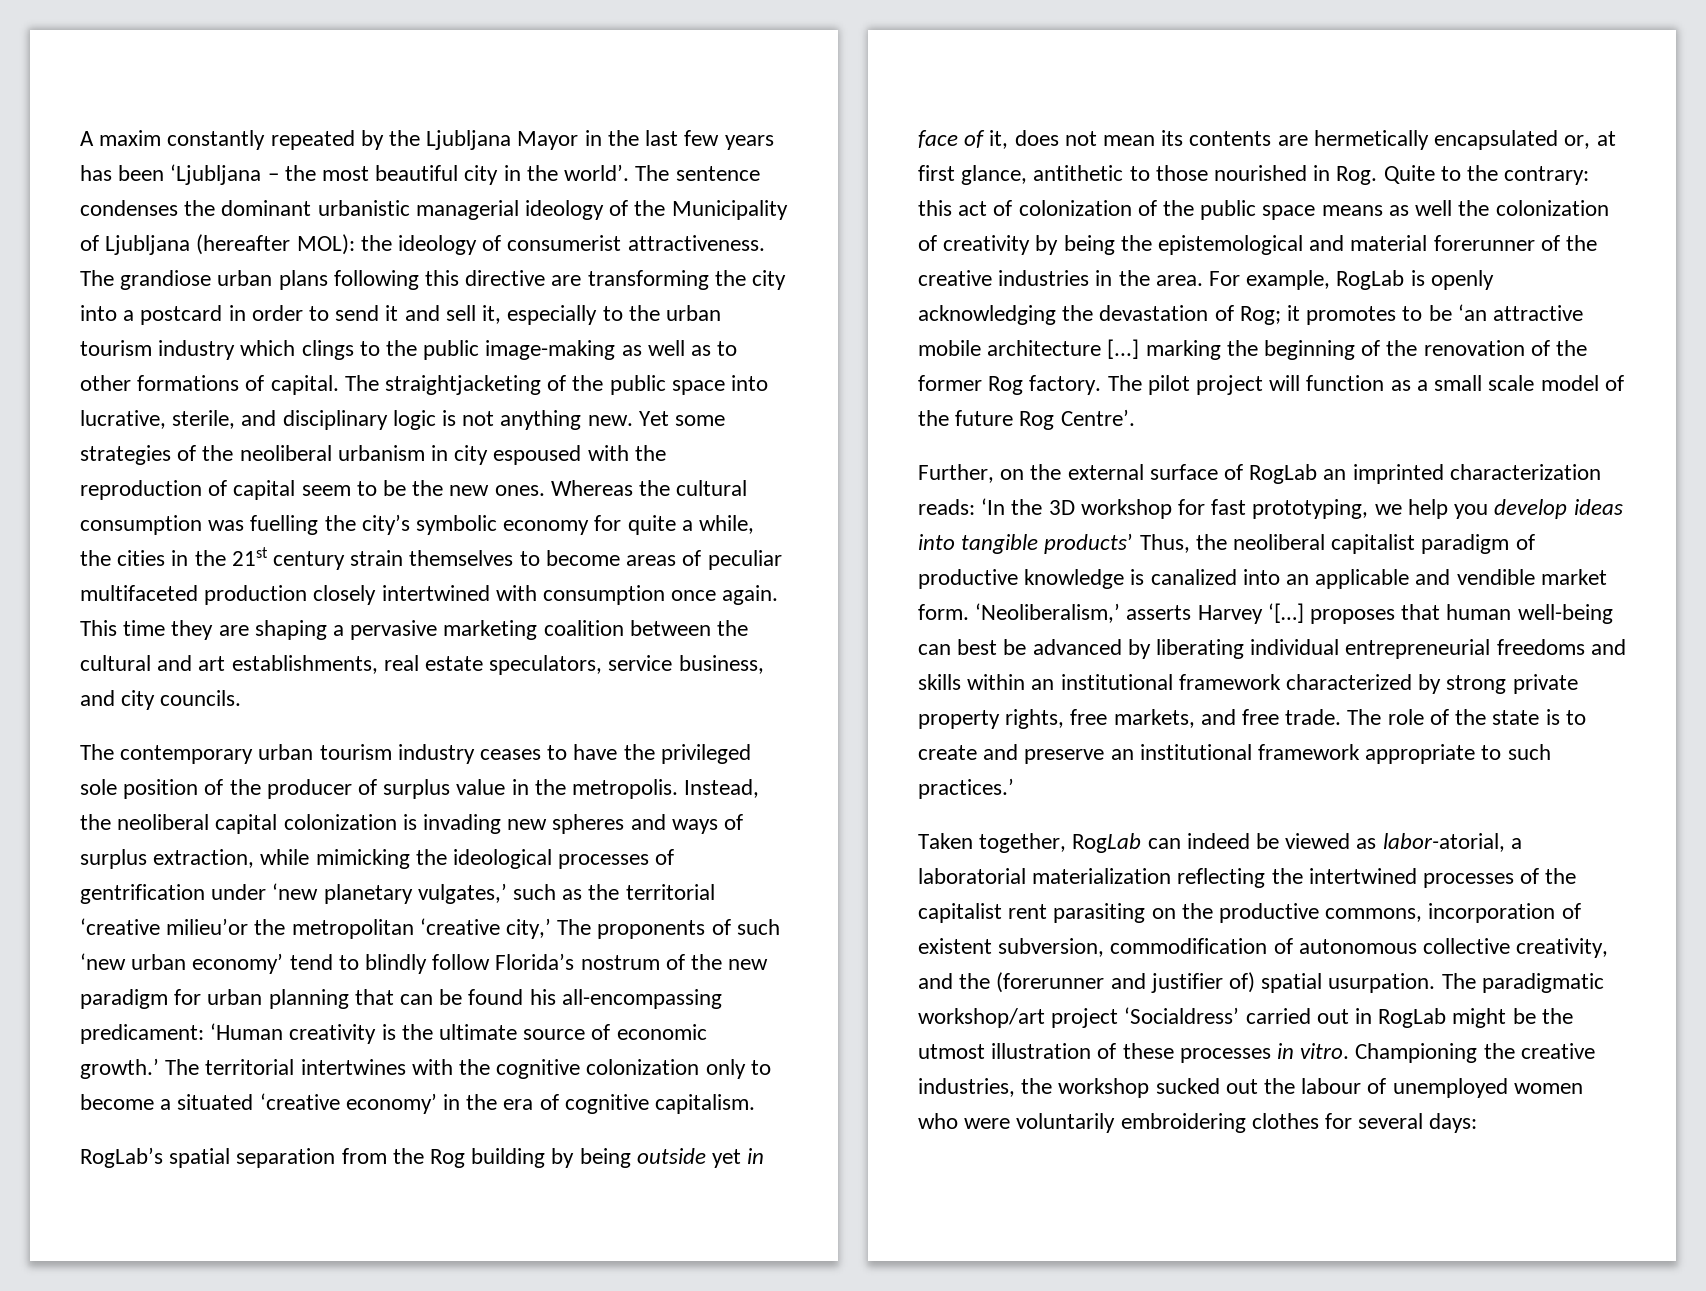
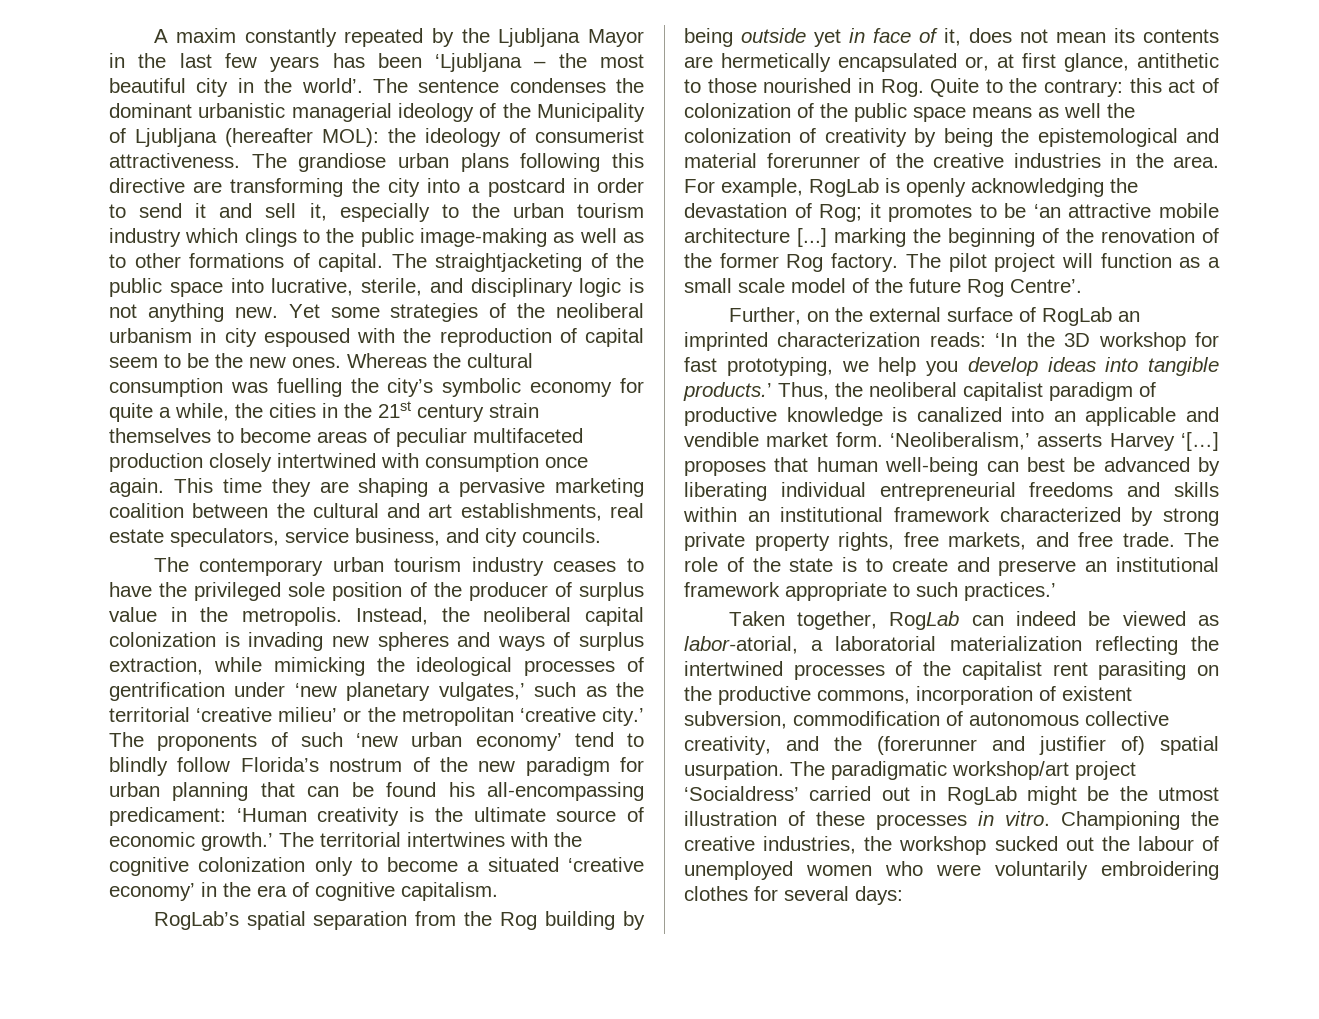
[166,918,249,935] milieu’or -> [278,707,362,722] milieu’ or
[506,918,552,939] city,’ -> [602,707,644,726] city.’
[1044,533,1134,554] products’ -> [683,382,772,401] products.’

